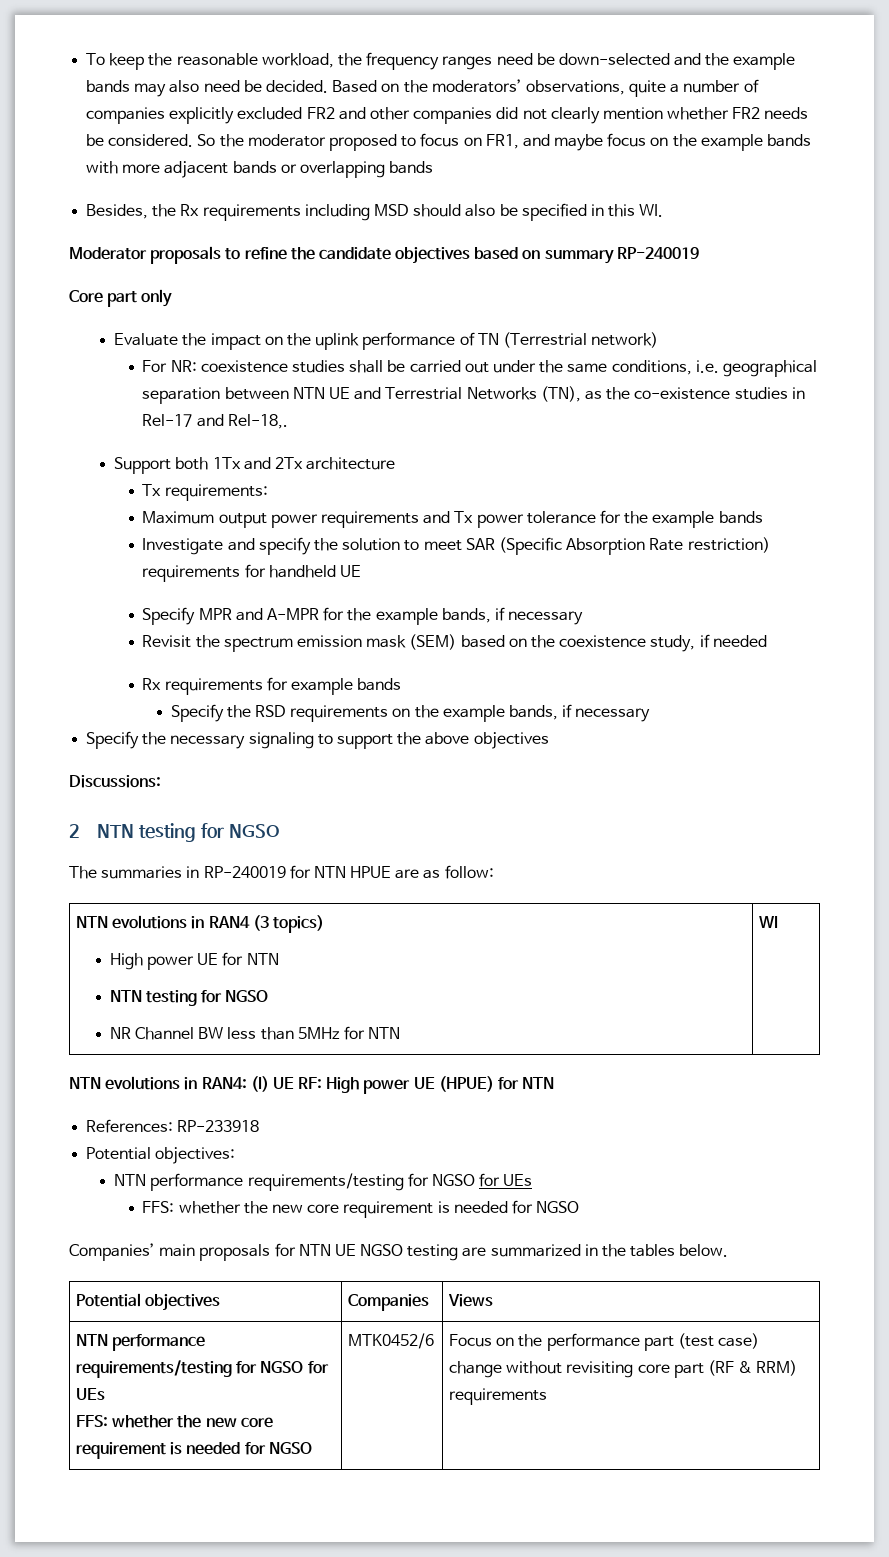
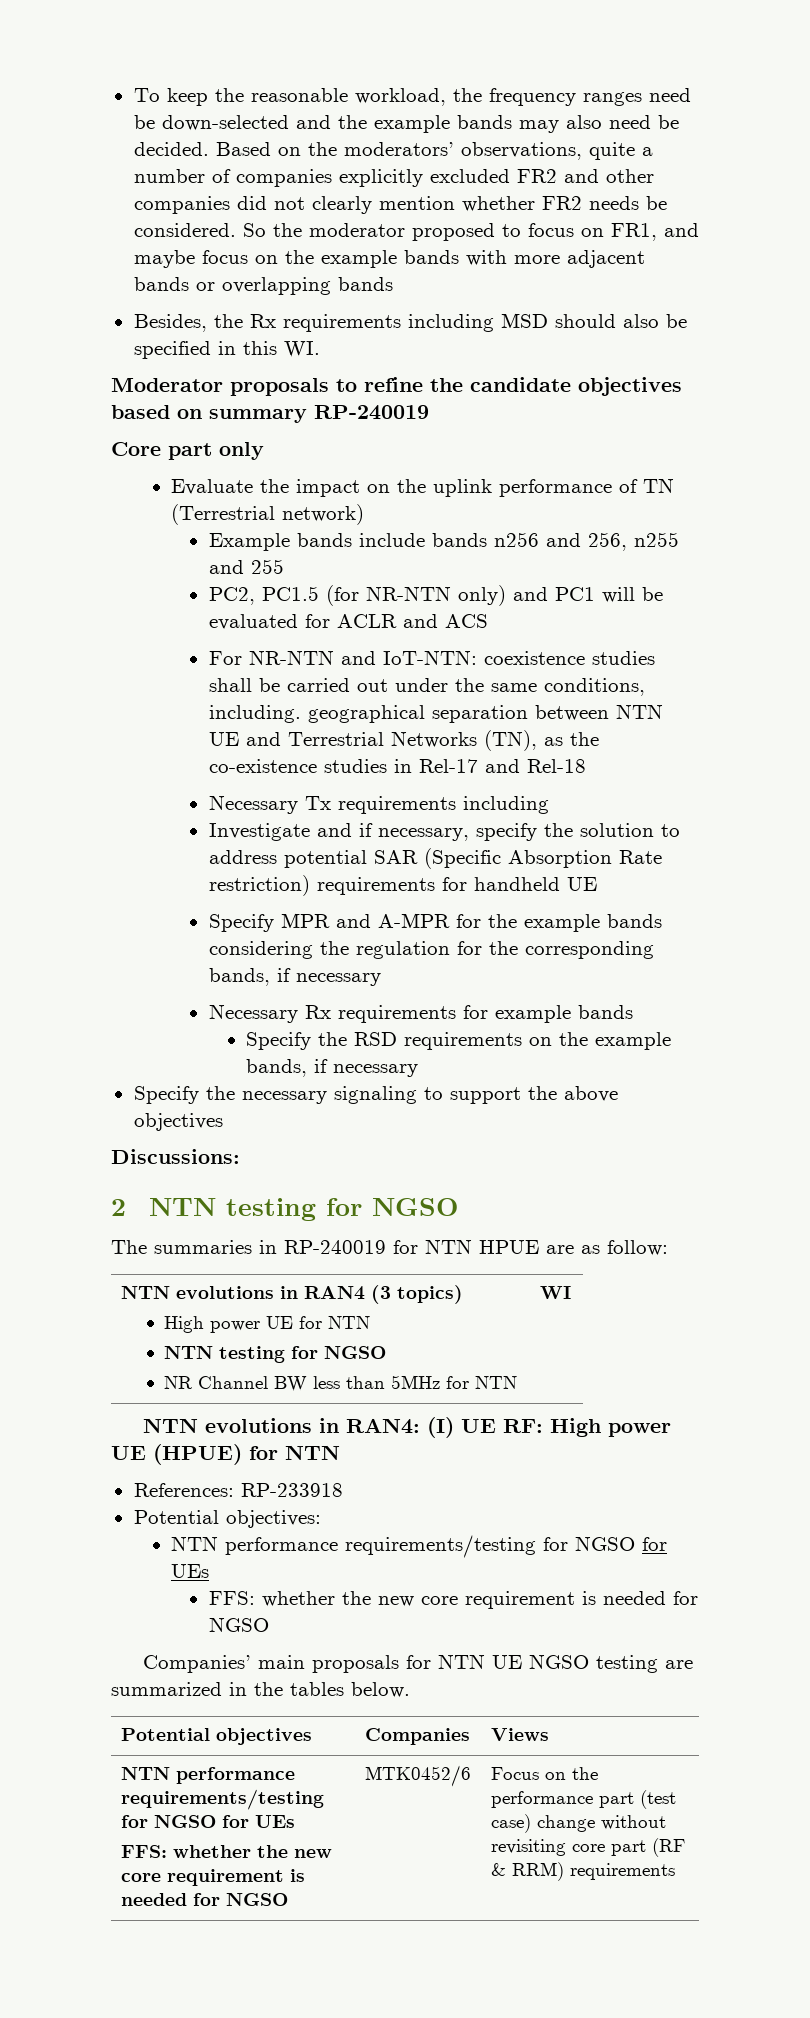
[142,360,197,372] For NR: -> [208,532,679,551] [208,559,284,574] [208,585,663,606] [208,614,488,630] [208,650,477,665] Example bands include bands n256 and 256, n255 and 255 // PC2, PC1.5 (for NR-NTN only) and PC1 will be evaluated for ACLR and ACS // For NR-NTN and IoT-NTN:
[695,360,719,373] i.e. -> [208,705,301,723] including.
[227,414,288,429] [114,457,396,474] [142,484,268,501] [142,510,763,528] Rel-18,. // Support both 1Tx and 2Tx architecture // Tx requirements: // Maximum output power requirements and Tx power tolerance for the example bands -> [526,759,586,773] [208,795,549,814] Rel-18 // Necessary Tx requirements including
(255, 544) none -> [358,823,469,841] if necessary,
[423,540,462,551] meet -> [208,850,367,868] address potential
[441,607,584,625] [142,634,767,652] bands, if necessary // Revisit the spectrum emission mask (SEM) based on the coexistence study, if needed // -> [606,914,662,928] [208,941,654,959] [208,968,381,986] [208,1004,298,1023] bands considering the regulation for the corresponding bands, if necessary // Necessary

